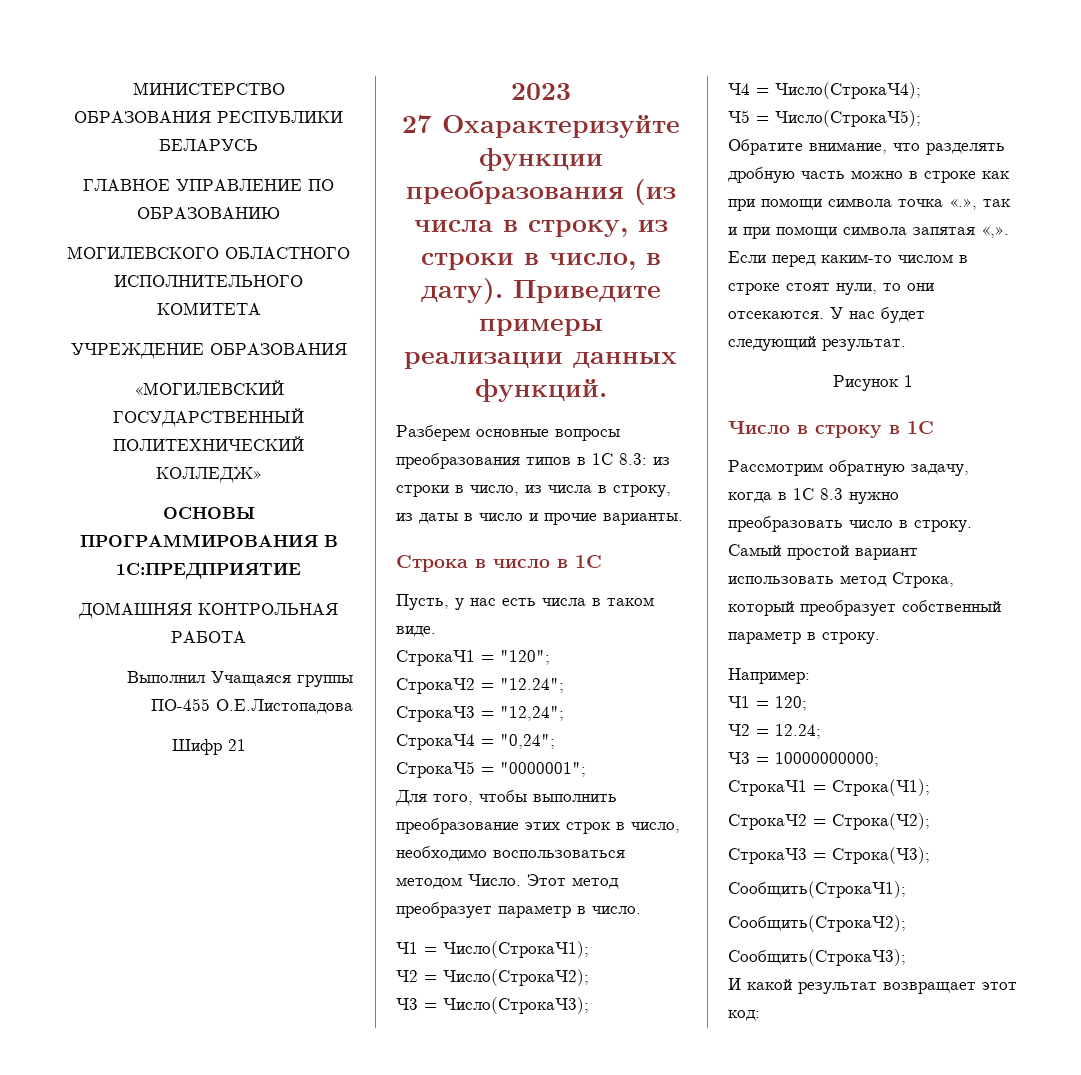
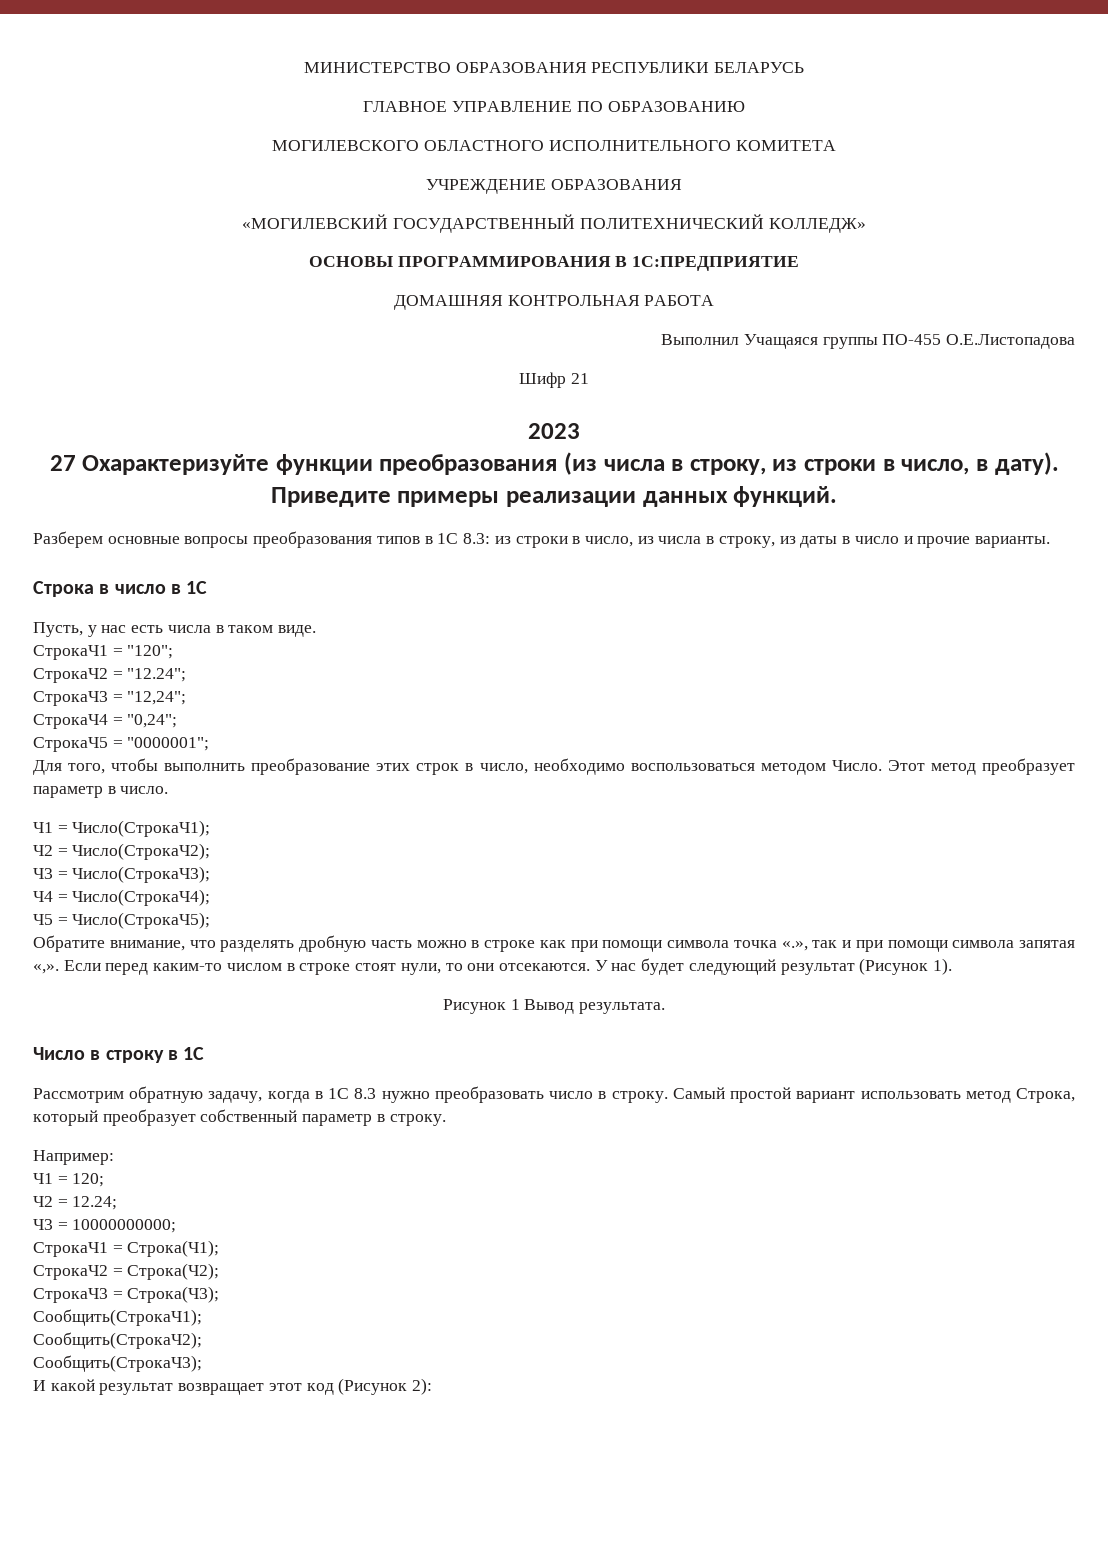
[822,339,906,351] результат. -> [780,958,953,975] результат (Рисунок 1).
(913, 381) none -> [524,999,666,1014] Вывод результата.
[728,1010,760,1021] код: -> [306,1378,433,1395] код (Рисунок 2):

